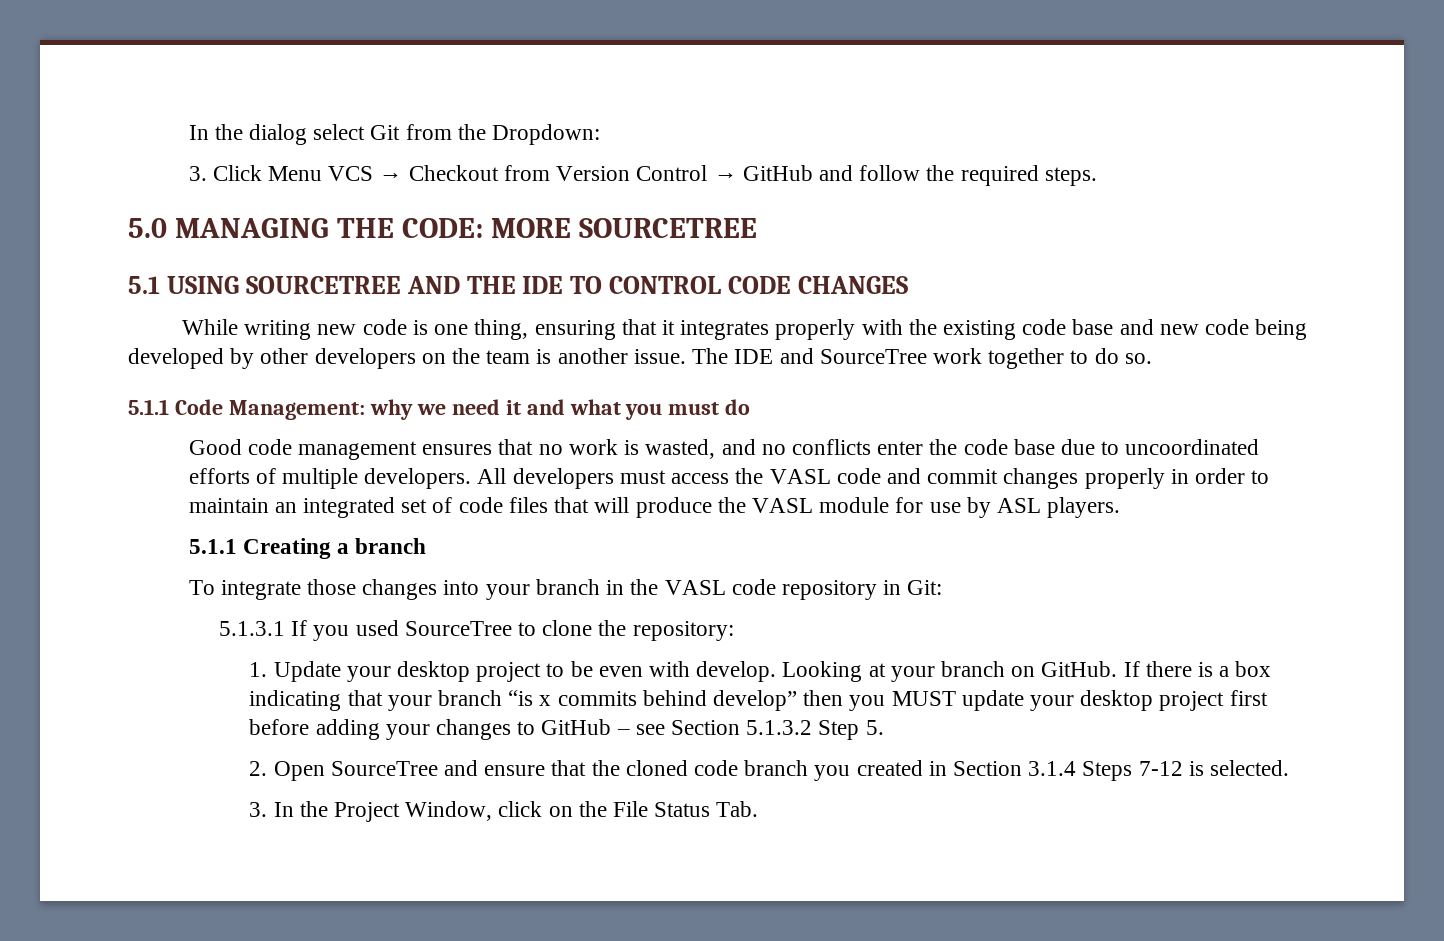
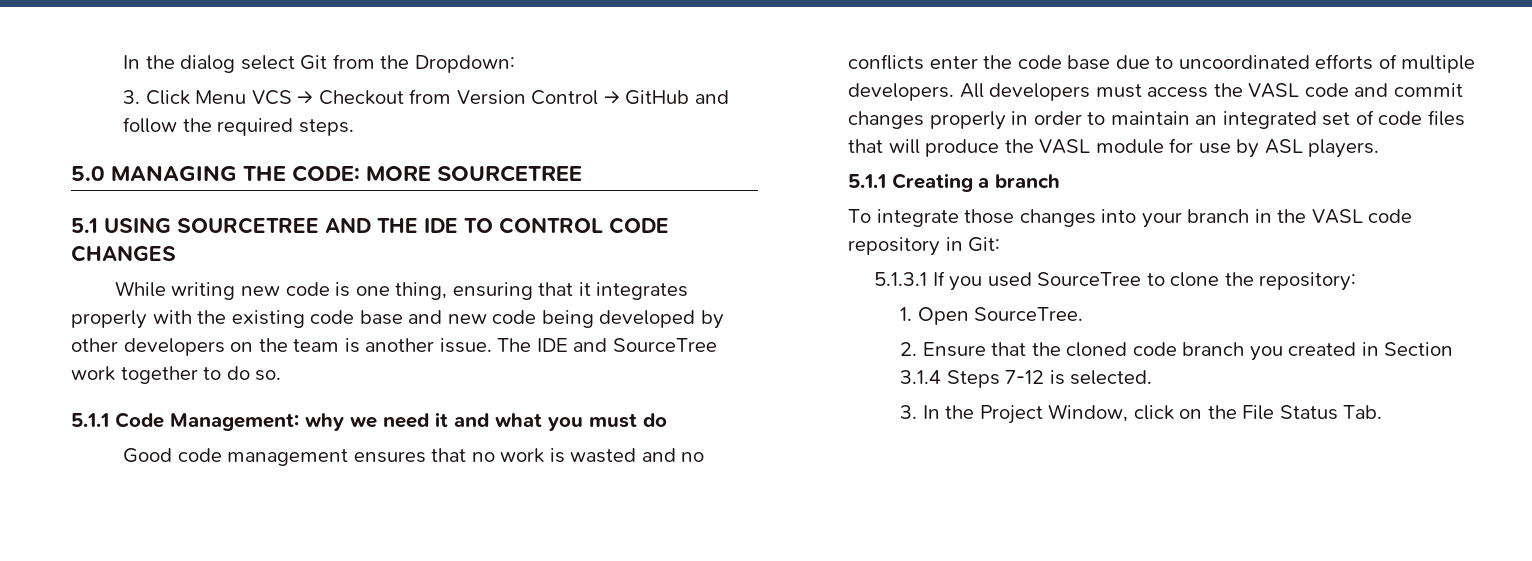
[645,439,716,459] wasted, -> [570,448,637,463] wasted
[273,661,1272,682] [249,690,1268,711] [249,719,884,740] [249,760,546,781] Update your desktop project to be even with develop. Looking at your branch on GitHub. If there is a box indicating that your branch “is x commits behind develop” then you MUST update your desktop project first before adding your changes to GitHub – see Section 5.1.3.2 Step 5. // 2. Open SourceTree and ensure -> [917,307,1084,325] [899,342,986,357] Open SourceTree. // 2. Ensure

